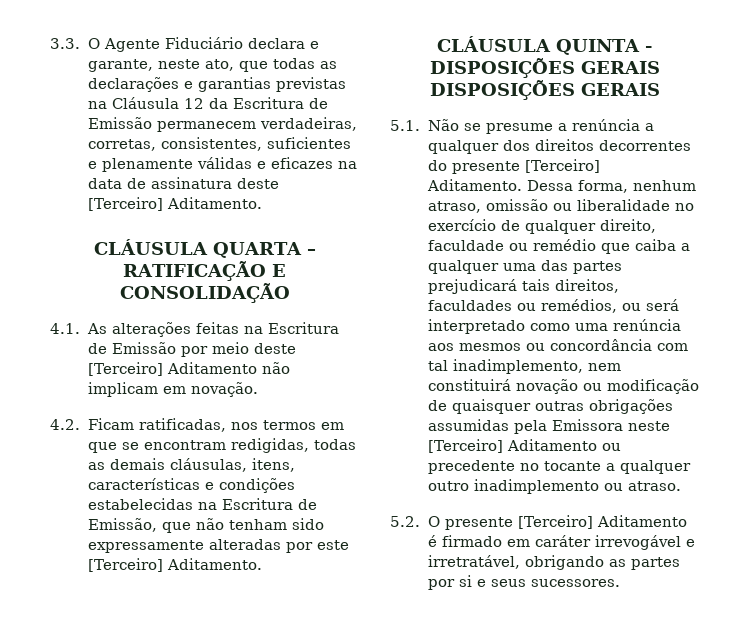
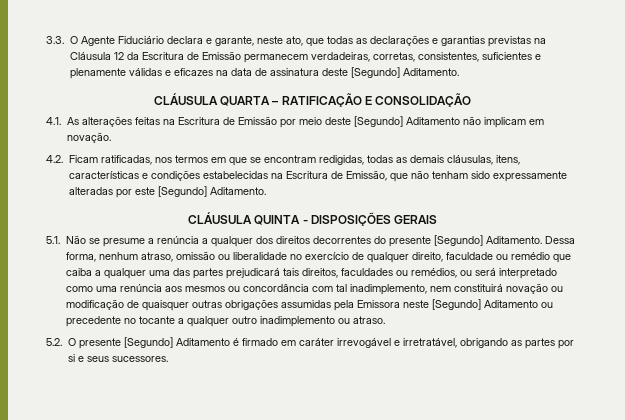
[87,197,164,211] [Terceiro] -> [350,67,400,78] [Segundo]
[87,362,164,376] [Terceiro] -> [353,116,403,127] [Segundo]
[87,558,164,572] [Terceiro] -> [157,186,207,197] [Segundo]
[429,80,660,100] DISPOSIÇÕES GERAIS -> (437, 219) none
[524,159,601,173] [Terceiro] -> [433,235,483,246] [Segundo]
[427,439,504,453] [Terceiro] -> [431,299,481,310] [Segundo]
[517,515,594,529] [Terceiro] -> [123,337,173,348] [Segundo]

